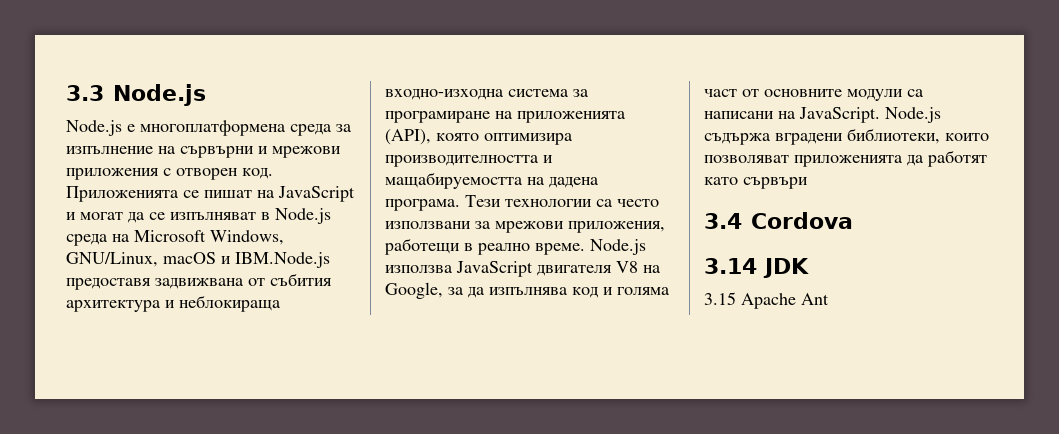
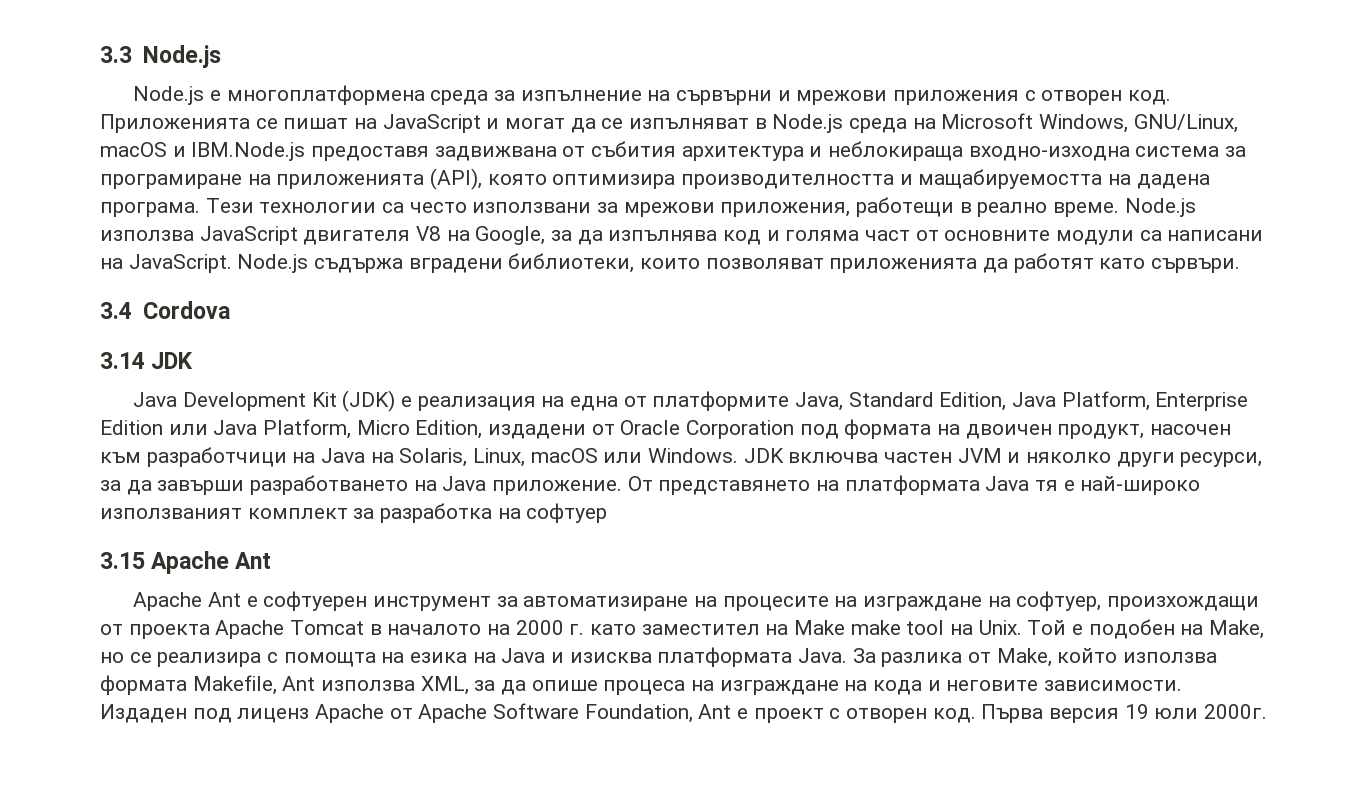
[743,177,808,189] сървъри -> [1151,258,1241,273] сървъри.
[704,292,829,309] 3.15 Apache Ant -> [133,390,1249,412] [100,419,1232,439] [100,447,1263,467] [100,475,1201,495] [100,503,608,523] [100,551,272,574] [133,591,1259,611] [100,619,1265,639] [100,647,1218,667] [100,675,1183,695] [100,703,1268,723] Java Development Kit (JDK) е реализация на една от платформите Java, Standard Edition, Java Platform, Enterprise Edition или Java Platform, Micro Edition, издадени от Oracle Corporation под формата на двоичен продукт, насочен към pазработчици на Java на Solaris, Linux, macOS или Windows. JDK включва частен JVM и няколко други ресурси, за да завърши разработването на Java приложение. От представянето на платформата Java тя е най-широко използваният комплект за разработка на софтуер // 3.15 Apache Ant // Apache Ant е софтуерен инструмент за автоматизиране на процесите на изграждане на софтуер, произхождащи от проекта Apache Tomcat в началото на 2000 г. като заместител на Make make tool на Unix. Той е подобен на Make, но се реализира с помощта на езика на Java и изисква платформата Java. За разлика от Make, който използва формата Makefile, Ant използва XML, за да опише процеса на изграждане на кода и неговите зависимости. Издаден под лиценз Apache от Apache Software Foundation, Ant е проект с отворен код. Първа версия 19 юли 2000г.

